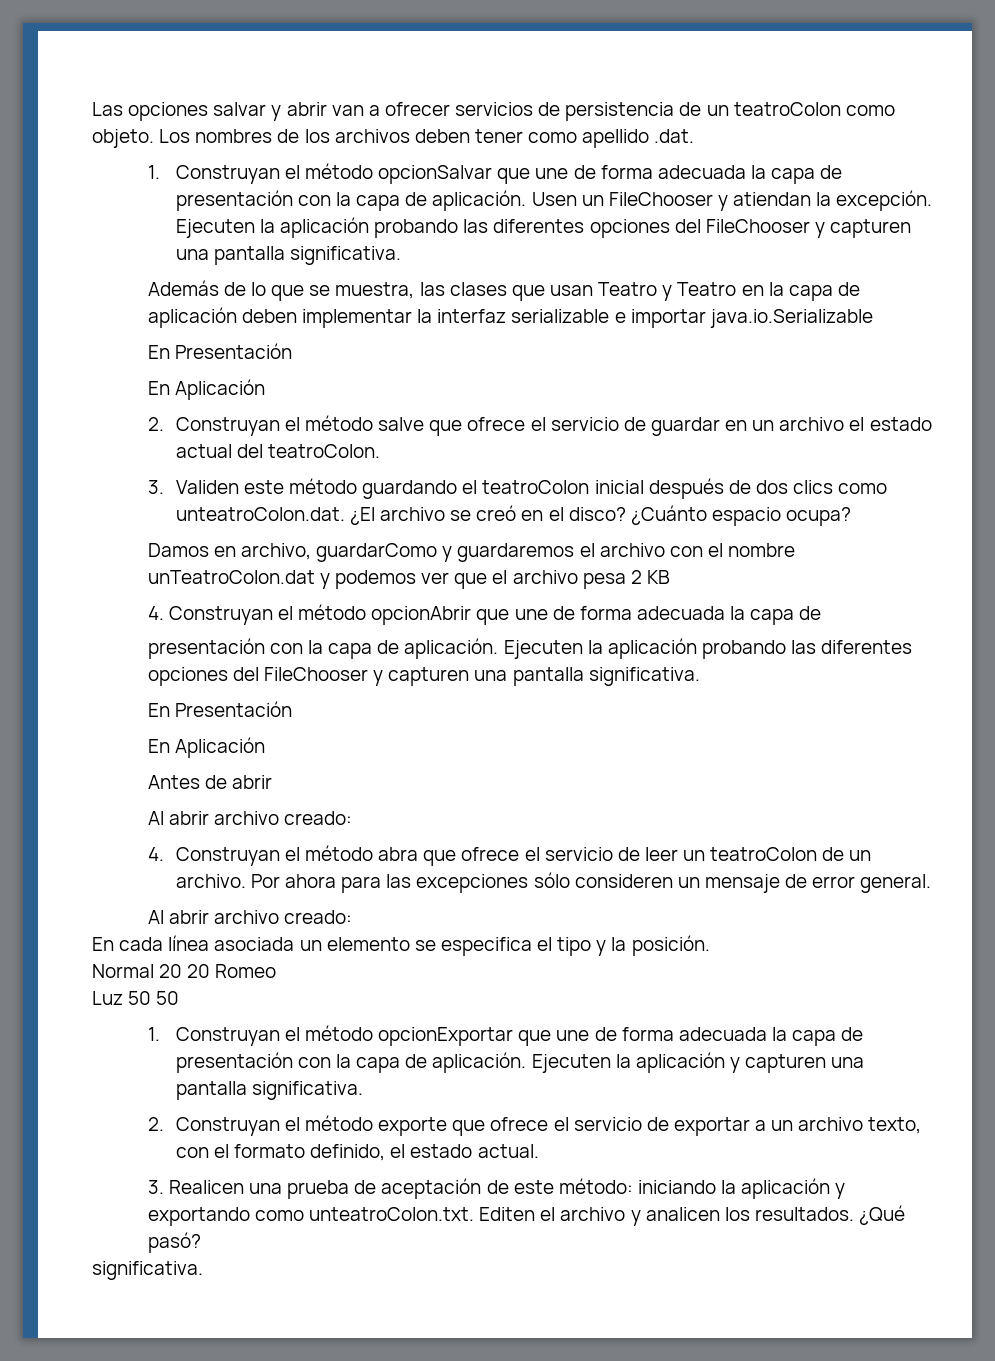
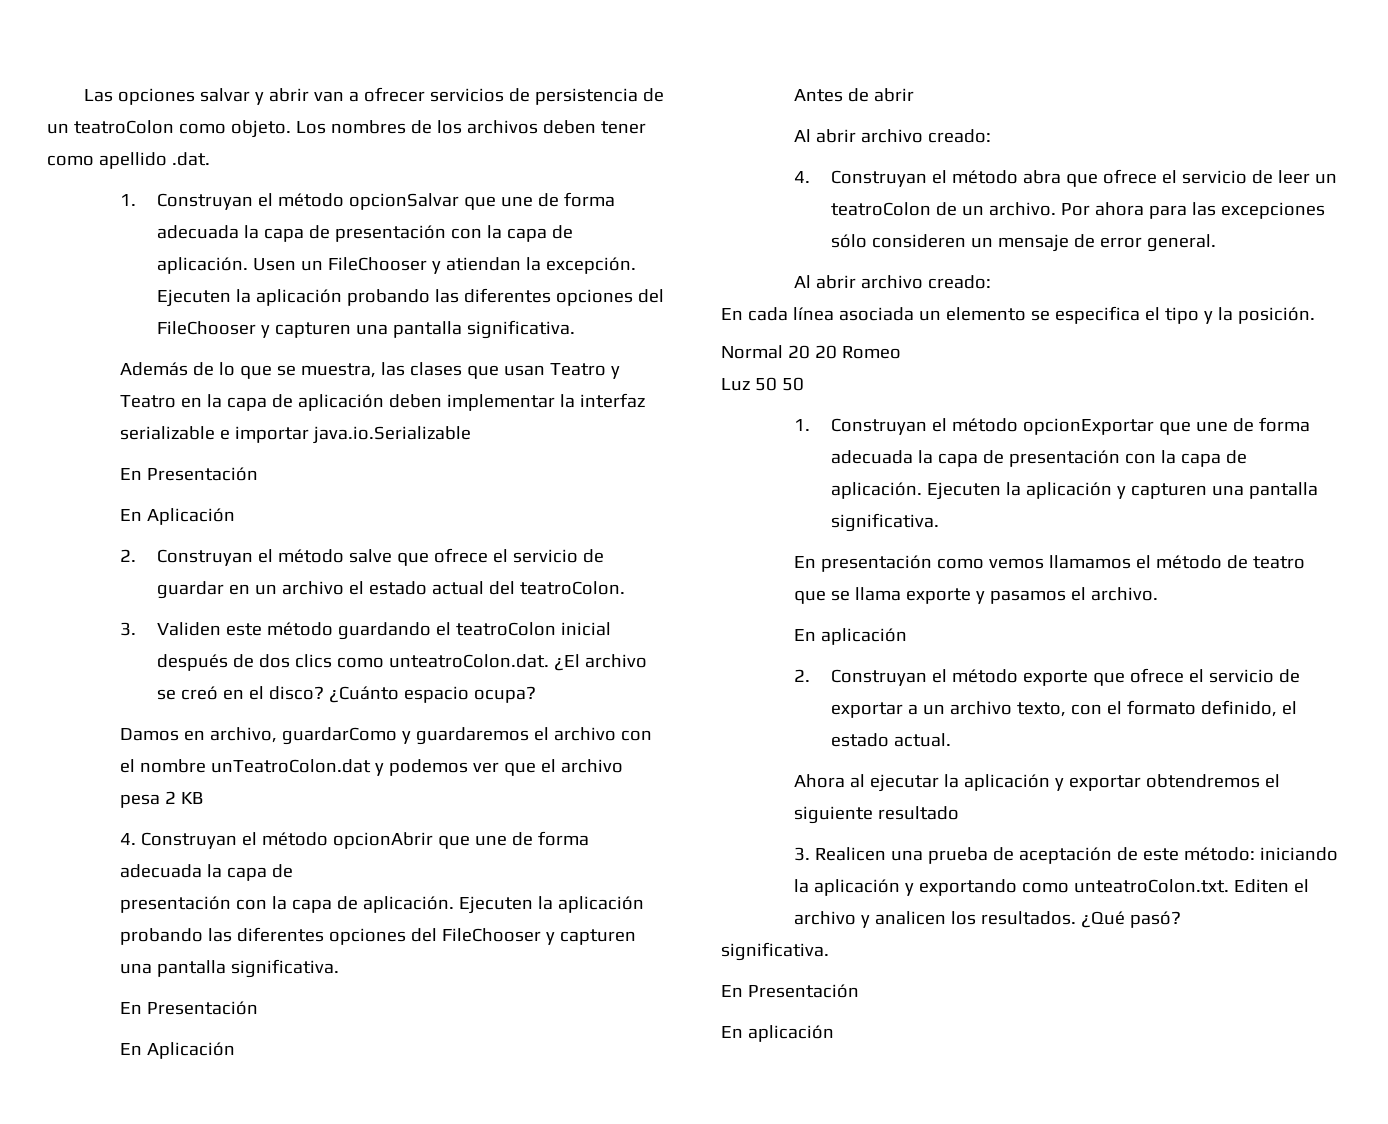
(363, 1090) none -> [794,555,1306,572] [794,587,1159,604] [794,628,908,645] // En presentación como vemos llamamos el método de teatro que se llama exporte y pasamos el archivo. // En aplicación
(539, 1151) none -> [794,774,1281,792] [794,806,960,824] // Ahora al ejecutar la aplicación y exportar obtendremos el siguiente resultado
(203, 1270) none -> [721,984,859,998] [721,1025,834,1042] // En Presentación // En aplicación

